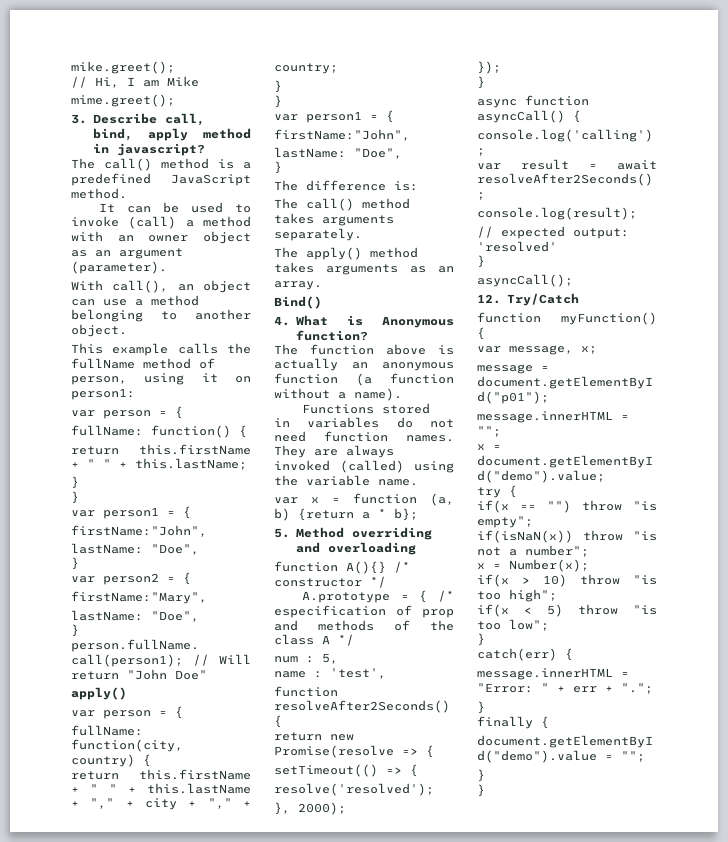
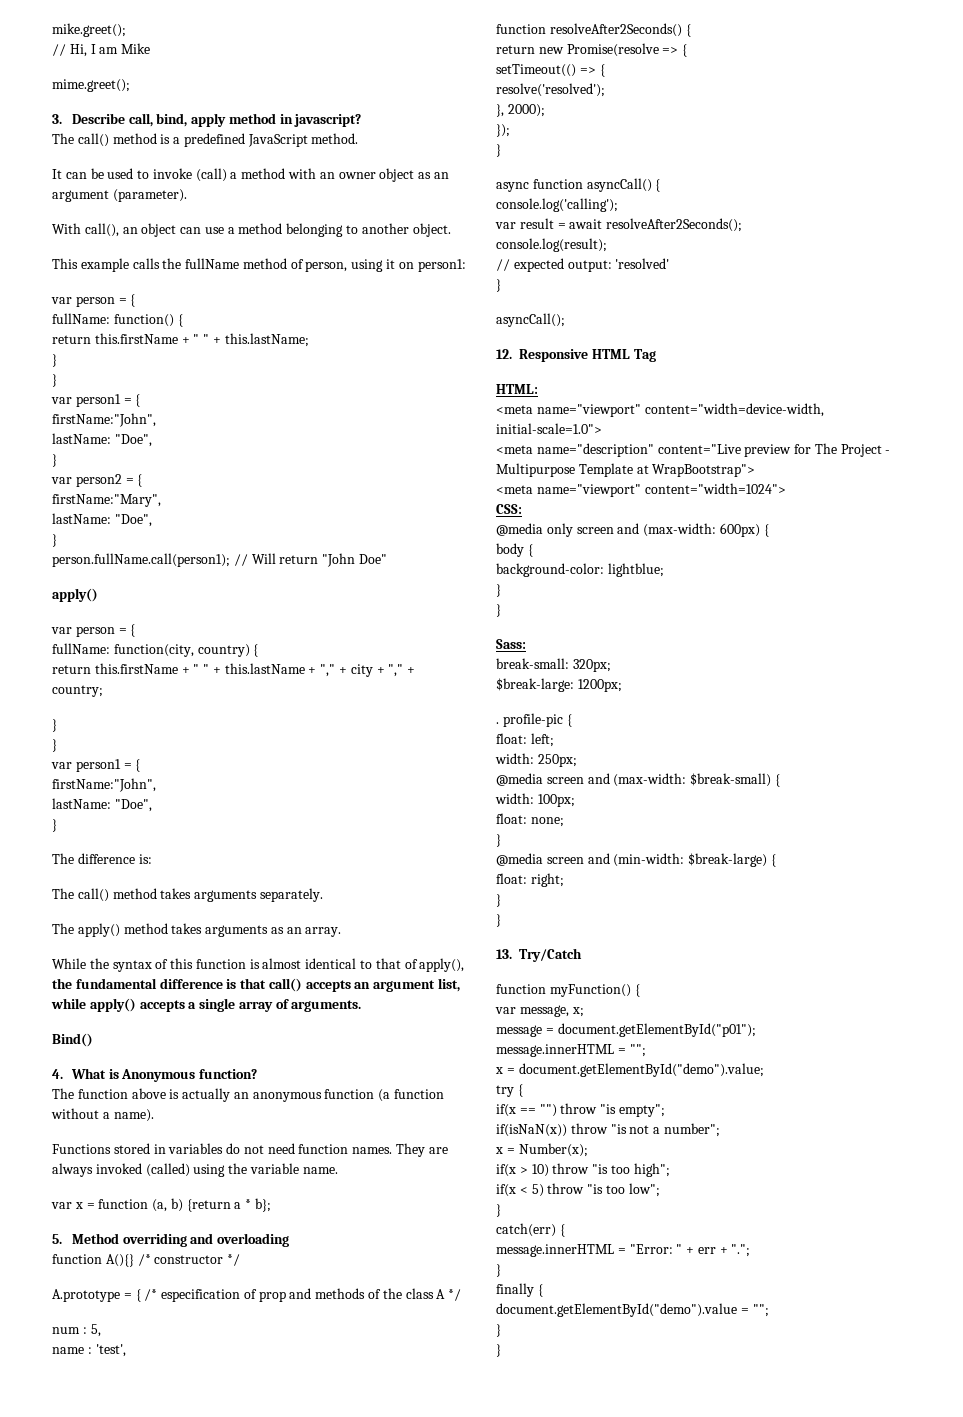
(322, 285) none -> [52,958,465,972] [52,978,461,992] [51,998,362,1012] // While the syntax of this function is almost identical to that of apply(), the fundamental difference is that call() accepts an argument list, while apply() accepts a single array of arguments.
(501, 299) none -> [519,349,656,362] [496,384,538,394] [496,403,824,417] [496,423,602,434] [496,443,891,457] [496,463,756,477] [496,483,786,497] [496,504,522,514] [496,523,769,537] [496,543,533,557] [496,563,664,577] [496,584,501,597] [496,604,501,617] [496,639,526,649] [496,658,611,672] [496,678,622,692] [496,713,572,727] [496,733,554,747] [495,753,577,767] [496,773,780,787] [495,793,575,807] [496,813,564,827] [496,834,501,847] [496,853,776,867] [496,873,564,887] [496,894,501,907] [496,914,501,927] [496,949,512,959] Responsive HTML Tag // HTML: // <meta name="viewport" content="width=device-width, initial-scale=1.0"> // <meta name="description" content="Live preview for The Project - Multipurpose Template at WrapBootstrap"> // <meta name="viewport" content="width=1024"> // CSS: // @media only screen and (max-width: 600px) { // body { // background-color: lightblue; // } // } // Sass: // break-small: 320px; // $break-large: 1200px; // . profile-pic { // float: left; // width: 250px; // @media screen and (max-width: $break-small) { // width: 100px; // float: none; // } // @media screen and (min-width: $break-large) { // float: right; // } // } // 13.

